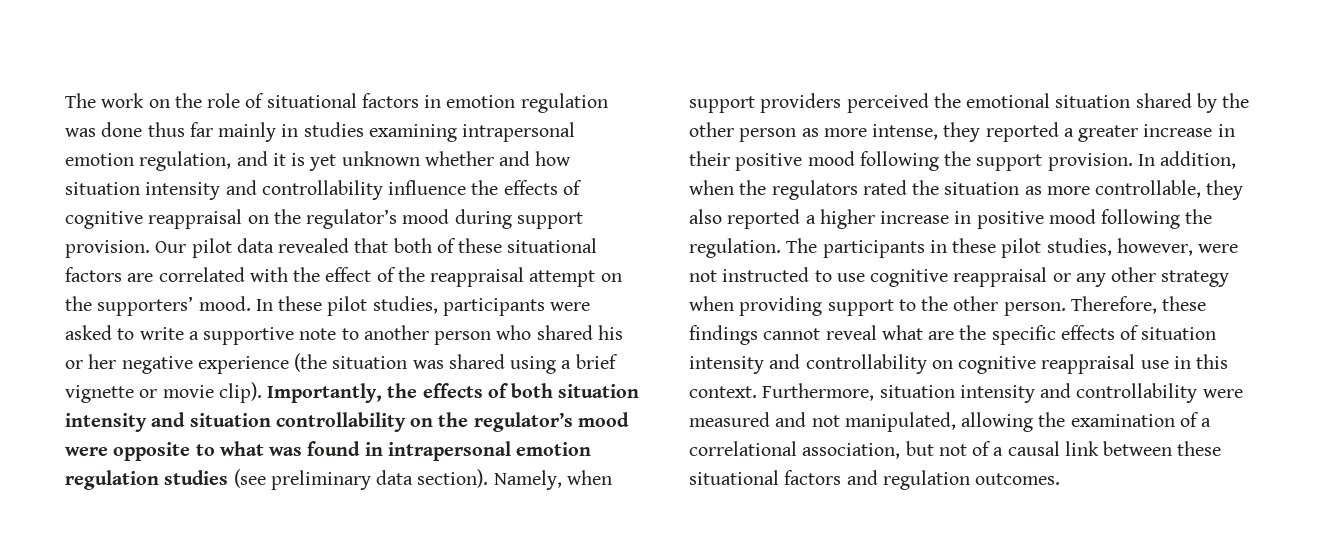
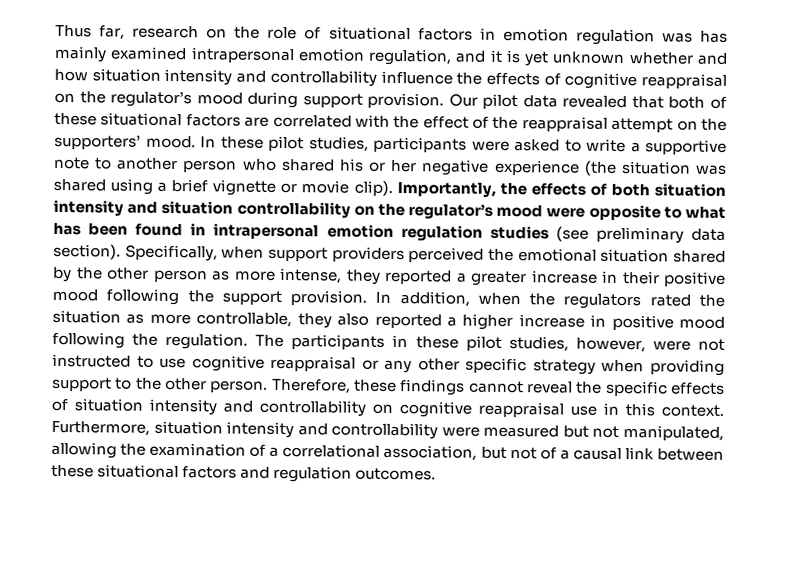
[65,93,145,108] The work -> [55,24,200,40] Thus far, research
[101,122,457,142] done thus far mainly in studies examining -> [700,30,729,43] [54,45,188,63] has mainly examined
[269,447,303,456] was -> [53,222,129,236] has been
[493,470,562,490] Namely, -> [124,244,218,262] Specifically,
(1157, 274) none -> [465,357,528,374] specific
[881,325,955,340] what are -> (573, 387) none
[775,412,807,427] and -> [562,425,589,438] but

